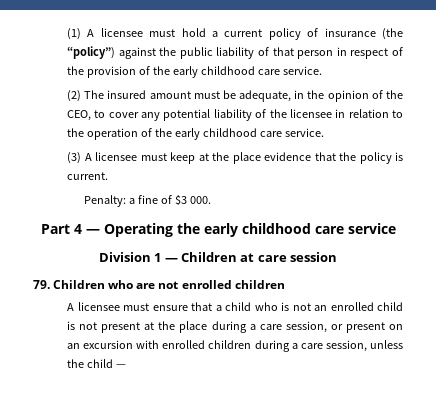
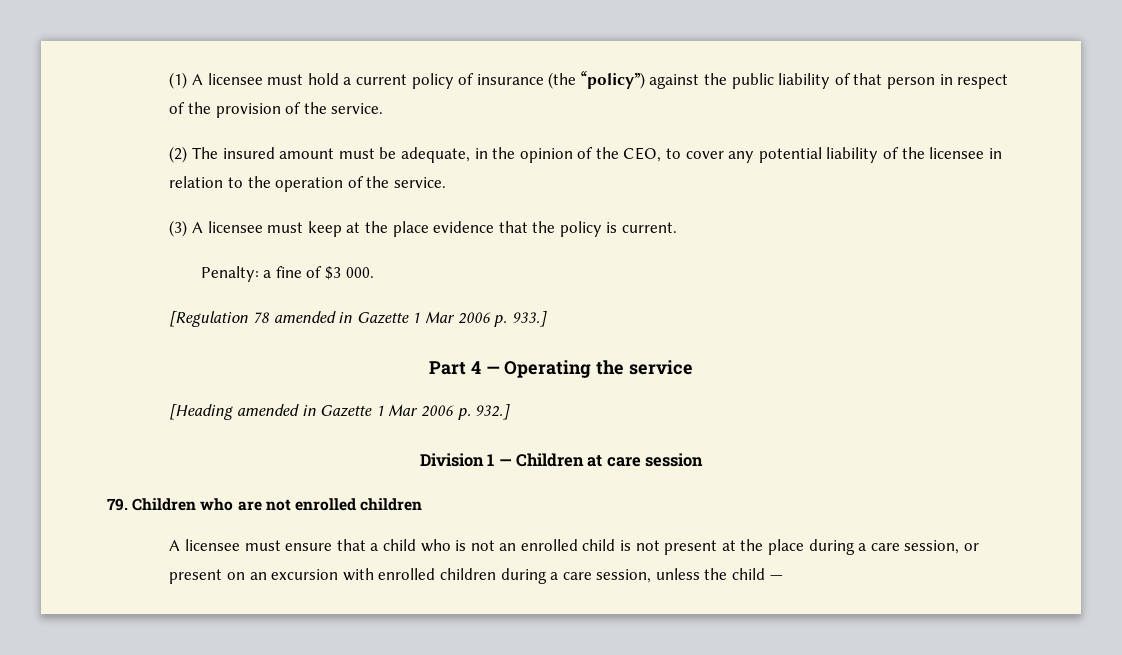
[172,66,280,78] early childhood care -> (327, 108) none
[174,128,282,140] early childhood care -> (390, 182) none
(211, 200) none -> [169,311,547,327] // [Regulation 78 amended in Gazette 1 Mar 2006 p. 933.]
[203,223,396,237] early childhood care service -> [629,360,694,375] [169,404,511,420] service // [Heading amended in Gazette 1 Mar 2006 p. 932.]

